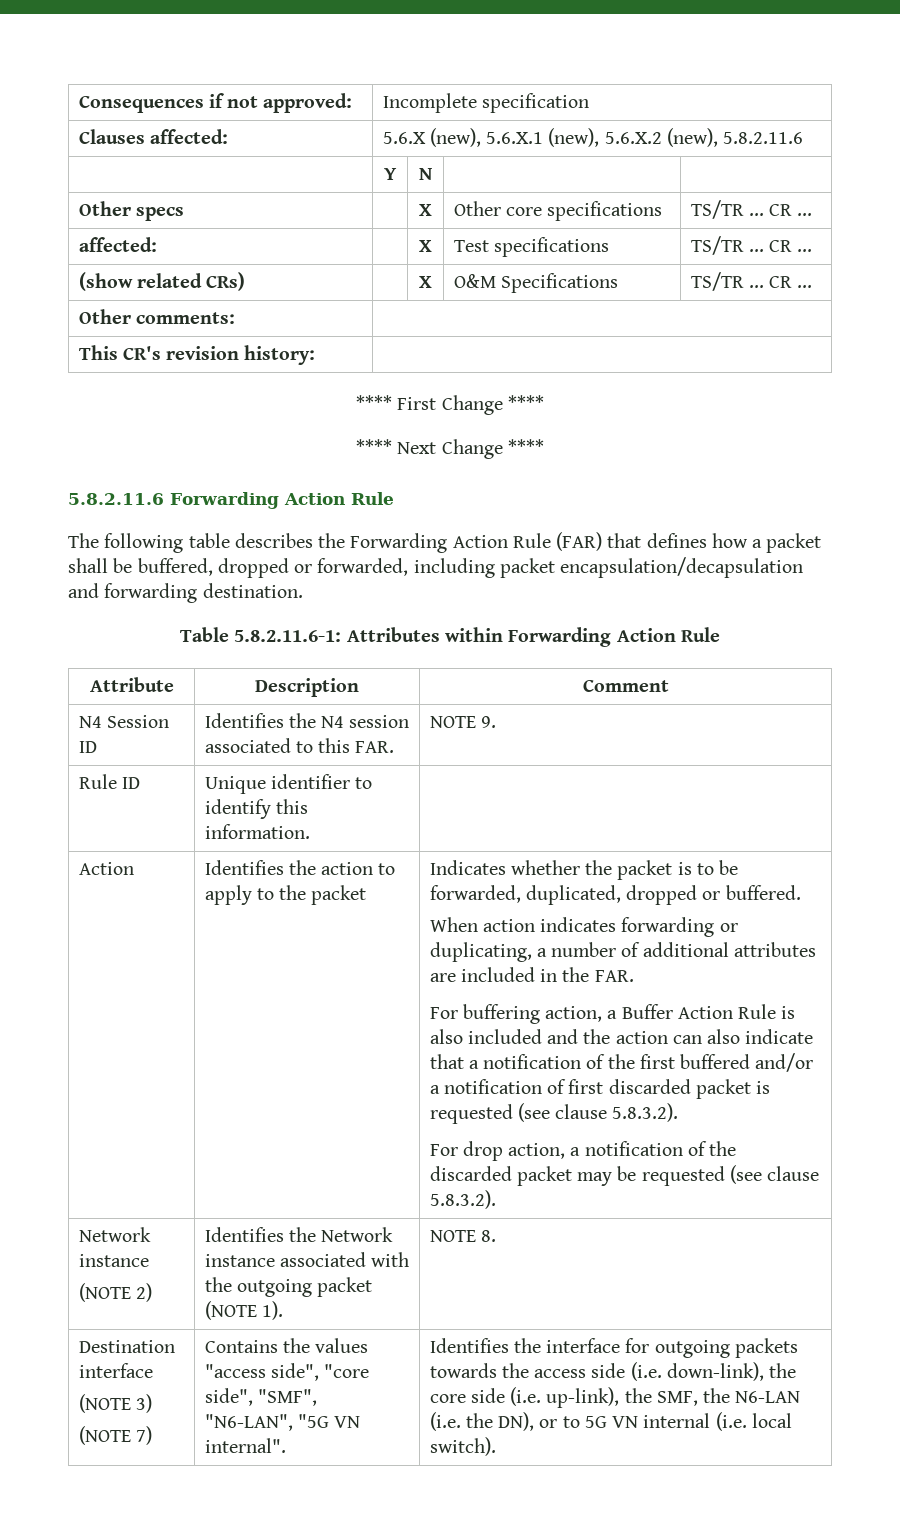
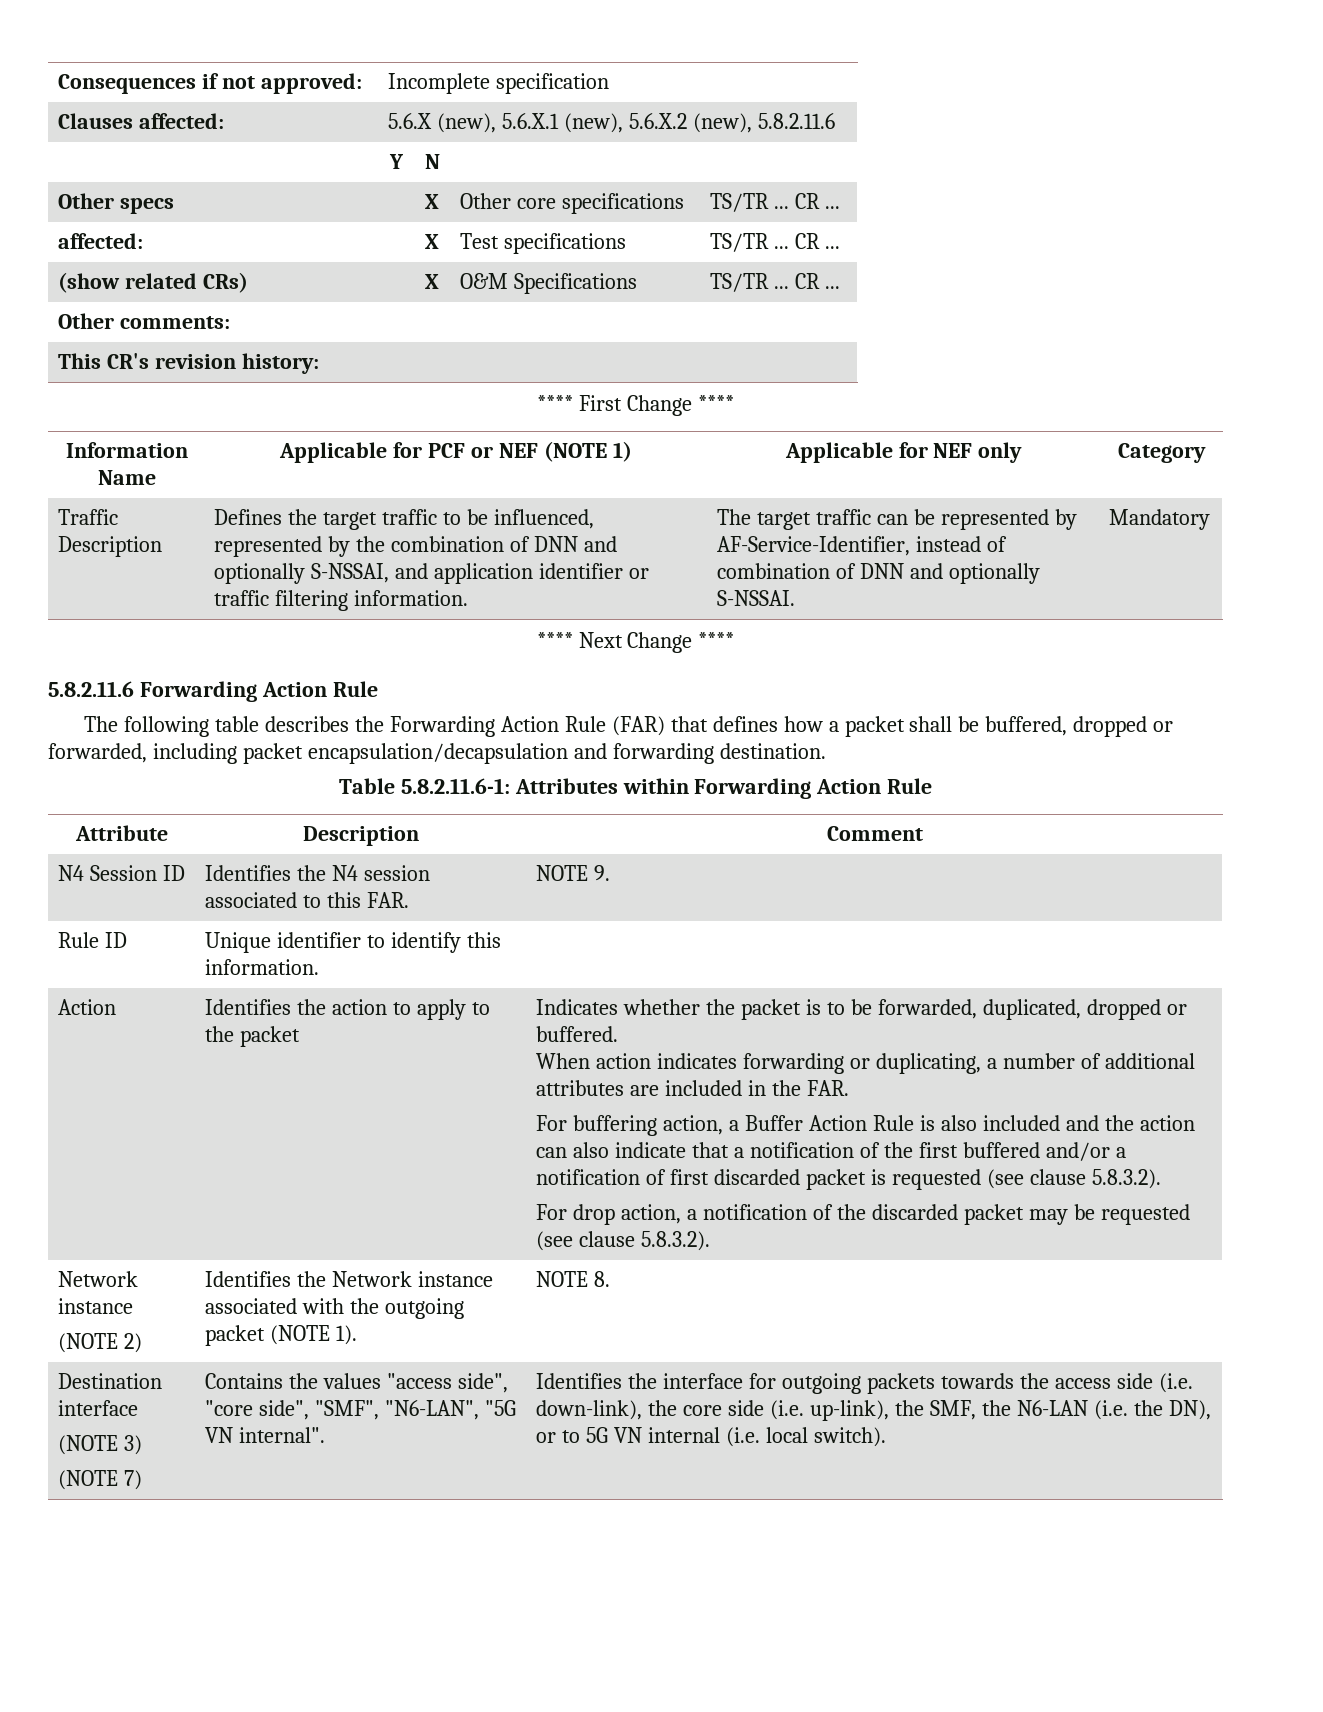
(544, 402) none -> [65,442,188,458] [97,470,156,485] [279,441,632,463] [784,442,1023,463] [1117,443,1206,463] [58,509,119,525] [58,536,163,557] [214,509,594,530] [214,536,617,557] [214,563,649,584] [214,590,469,611] [717,509,1077,530] [717,536,1008,556] [717,563,1040,584] [717,590,796,606] [1109,509,1211,530] // Information Name | Applicable for PCF or NEF (NOTE 1) | Applicable for NEF only | Category // Traffic Description | Defines the target traffic to be influenced, represented by the combination of DNN and optionally S-NSSAI, and application identifier or traffic filtering information. | The target traffic can be represented by AF-Service-Identifier, instead of combination of DNN and optionally S-NSSAI. | Mandatory

